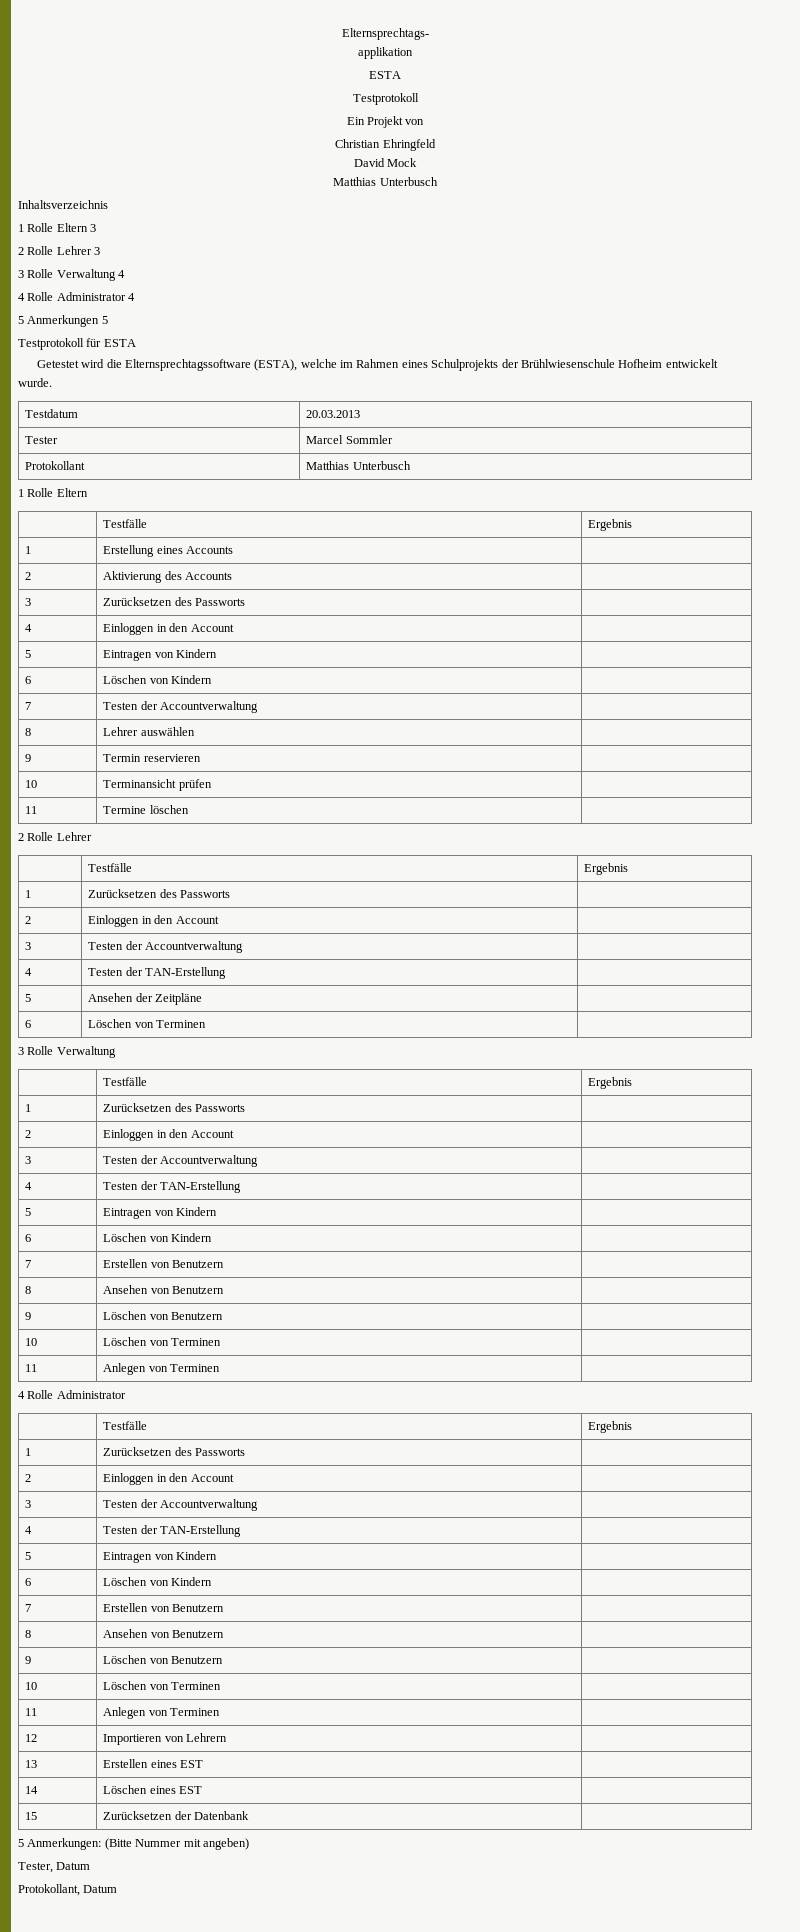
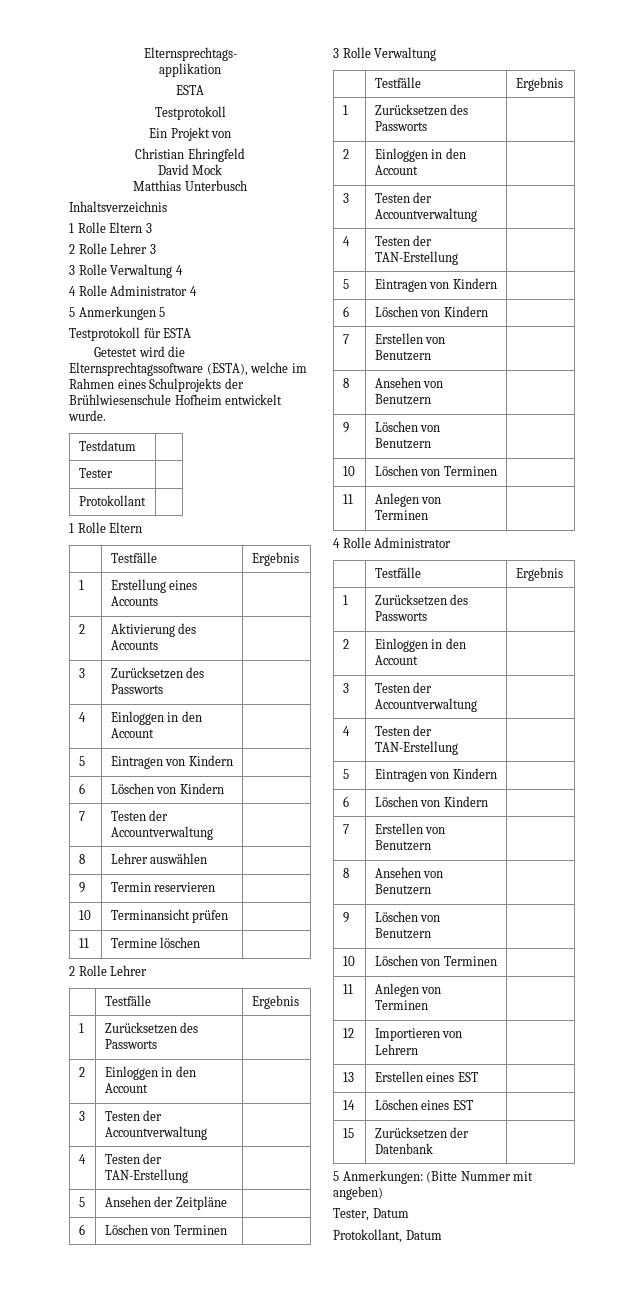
[306,410,361,418] 20.03.2013 -> (136, 445) none
[306,435,393,444] Marcel Sommler -> (113, 473) none
[306,461,411,470] Matthias Unterbusch -> (146, 500) none

